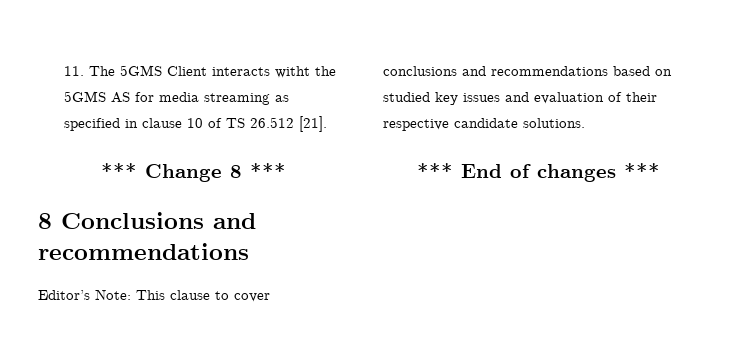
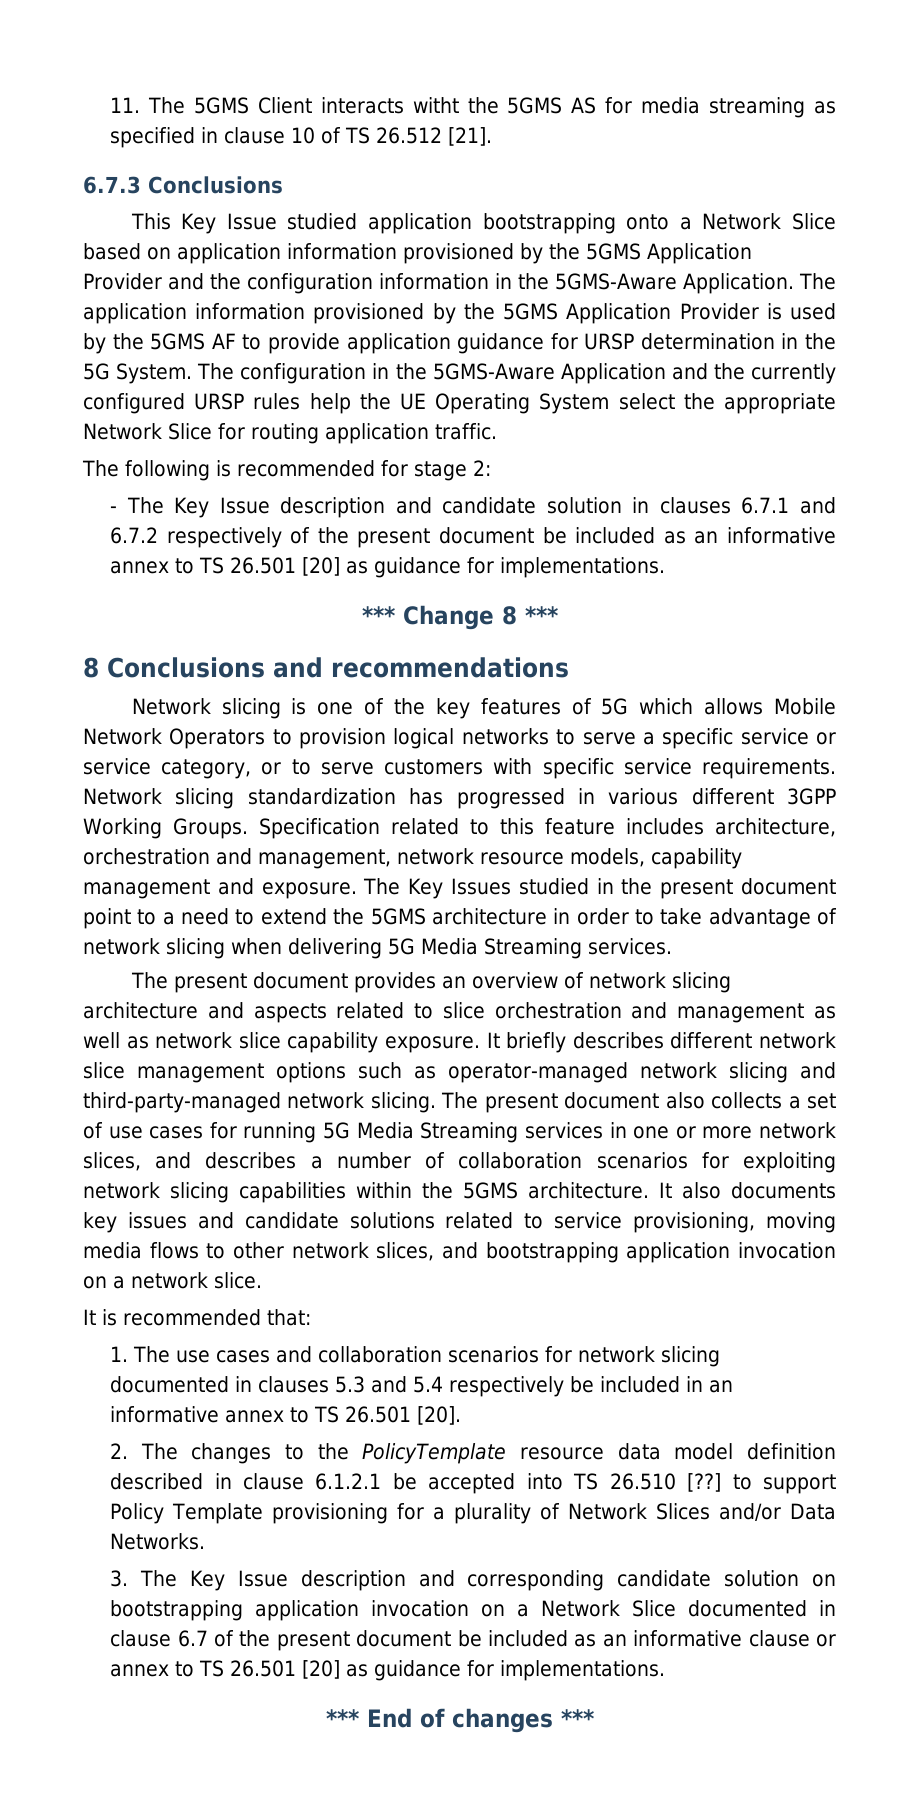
(328, 124) none -> [83,176,283,194] [130,213,836,234] [83,243,752,264] [83,273,836,294] [83,303,836,324] [83,333,837,354] [83,363,836,384] [83,393,836,414] [83,423,497,444] [82,460,491,481] [110,497,836,518] [110,527,836,548] [110,557,666,578] // 6.7.3 Conclusions // This Key Issue studied application bootstrapping onto a Network Slice based on application information provisioned by the 5GMS Application Provider and the configuration information in the 5GMS-Aware Application. The application information provisioned by the 5GMS Application Provider is used by the 5GMS AF to provide application guidance for URSP determination in the 5G System. The configuration in the 5GMS-Aware Application and the currently configured URSP rules help the UE Operating System select the appropriate Network Slice for routing application traffic. // The following is recommended for stage 2: // - The Key Issue description and candidate solution in clauses 6.7.1 and 6.7.2 respectively of the present document be included as an informative annex to TS 26.501 [20] as guidance for implementations.
[38,289,270,302] [383,66,672,76] [383,92,657,105] [383,118,585,131] Editor’s Note: This clause to cover conclusions and recommendations based on studied key issues and evaluation of their respective candidate solutions. -> [131,698,836,719] [83,728,837,749] [83,758,836,779] [83,788,836,809] [83,818,836,839] [83,848,742,869] [83,878,837,899] [83,908,838,929] [83,938,672,959] [130,972,731,993] [83,1002,837,1023] [83,1032,837,1053] [83,1062,836,1083] [83,1092,837,1113] [83,1122,837,1143] [83,1152,836,1173] [83,1182,836,1203] [83,1212,836,1233] [83,1242,836,1263] [83,1272,262,1289] [83,1309,311,1326] [110,1346,721,1367] [110,1376,734,1397] [110,1406,462,1425] [110,1443,836,1464] [110,1473,837,1494] [110,1503,836,1524] [110,1533,206,1550] [110,1570,836,1591] [110,1600,836,1621] [110,1630,836,1651] [110,1660,666,1681] Network slicing is one of the key features of 5G which allows Mobile Network Operators to provision logical networks to serve a specific service or service category, or to serve customers with specific service requirements. Network slicing standardization has progressed in various different 3GPP Working Groups. Specification related to this feature includes architecture, orchestration and management, network resource models, capability management and exposure. The Key Issues studied in the present document point to a need to extend the 5GMS architecture in order to take advantage of network slicing when delivering 5G Media Streaming services. // The present document provides an overview of network slicing architecture and aspects related to slice orchestration and management as well as network slice capability exposure. It briefly describes different network slice management options such as operator-managed network slicing and third-party-managed network slicing. The present document also collects a set of use cases for running 5G Media Streaming services in one or more network slices, and describes a number of collaboration scenarios for exploiting network slicing capabilities within the 5GMS architecture. It also documents key issues and candidate solutions related to service provisioning, moving media flows to other network slices, and bootstrapping application invocation on a network slice. // It is recommended that: // 1. The use cases and collaboration scenarios for network slicing documented in clauses 5.3 and 5.4 respectively be included in an informative annex to TS 26.501 [20]. // 2. The changes to the PolicyTemplate resource data model definition described in clause 6.1.2.1 be accepted into TS 26.510 [??] to support Policy Template provisioning for a plurality of Network Slices and/or Data Networks. // 3. The Key Issue description and corresponding candidate solution on bootstrapping application invocation on a Network Slice documented in clause 6.7 of the present document be included as an informative clause or annex to TS 26.501 [20] as guidance for implementations.

